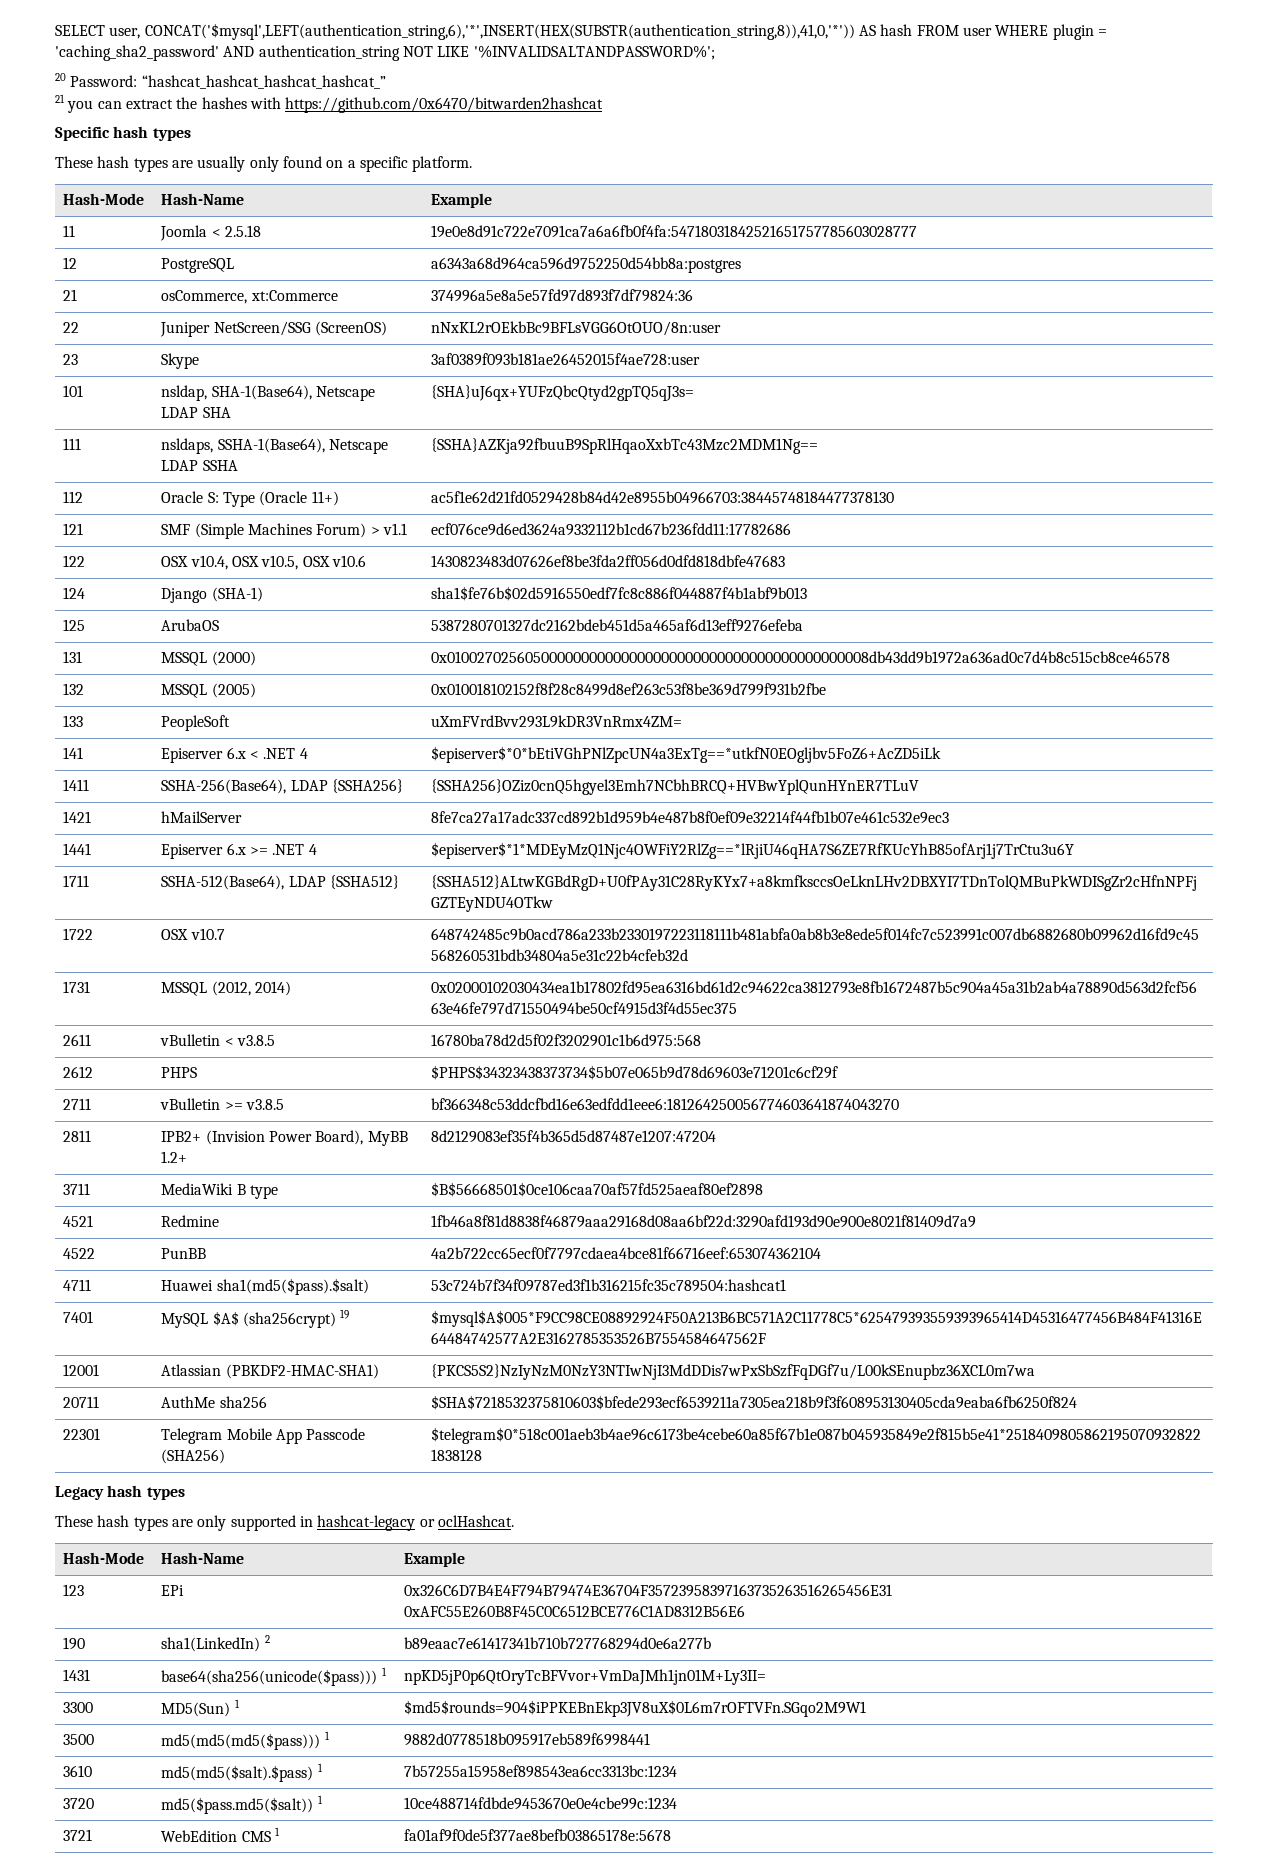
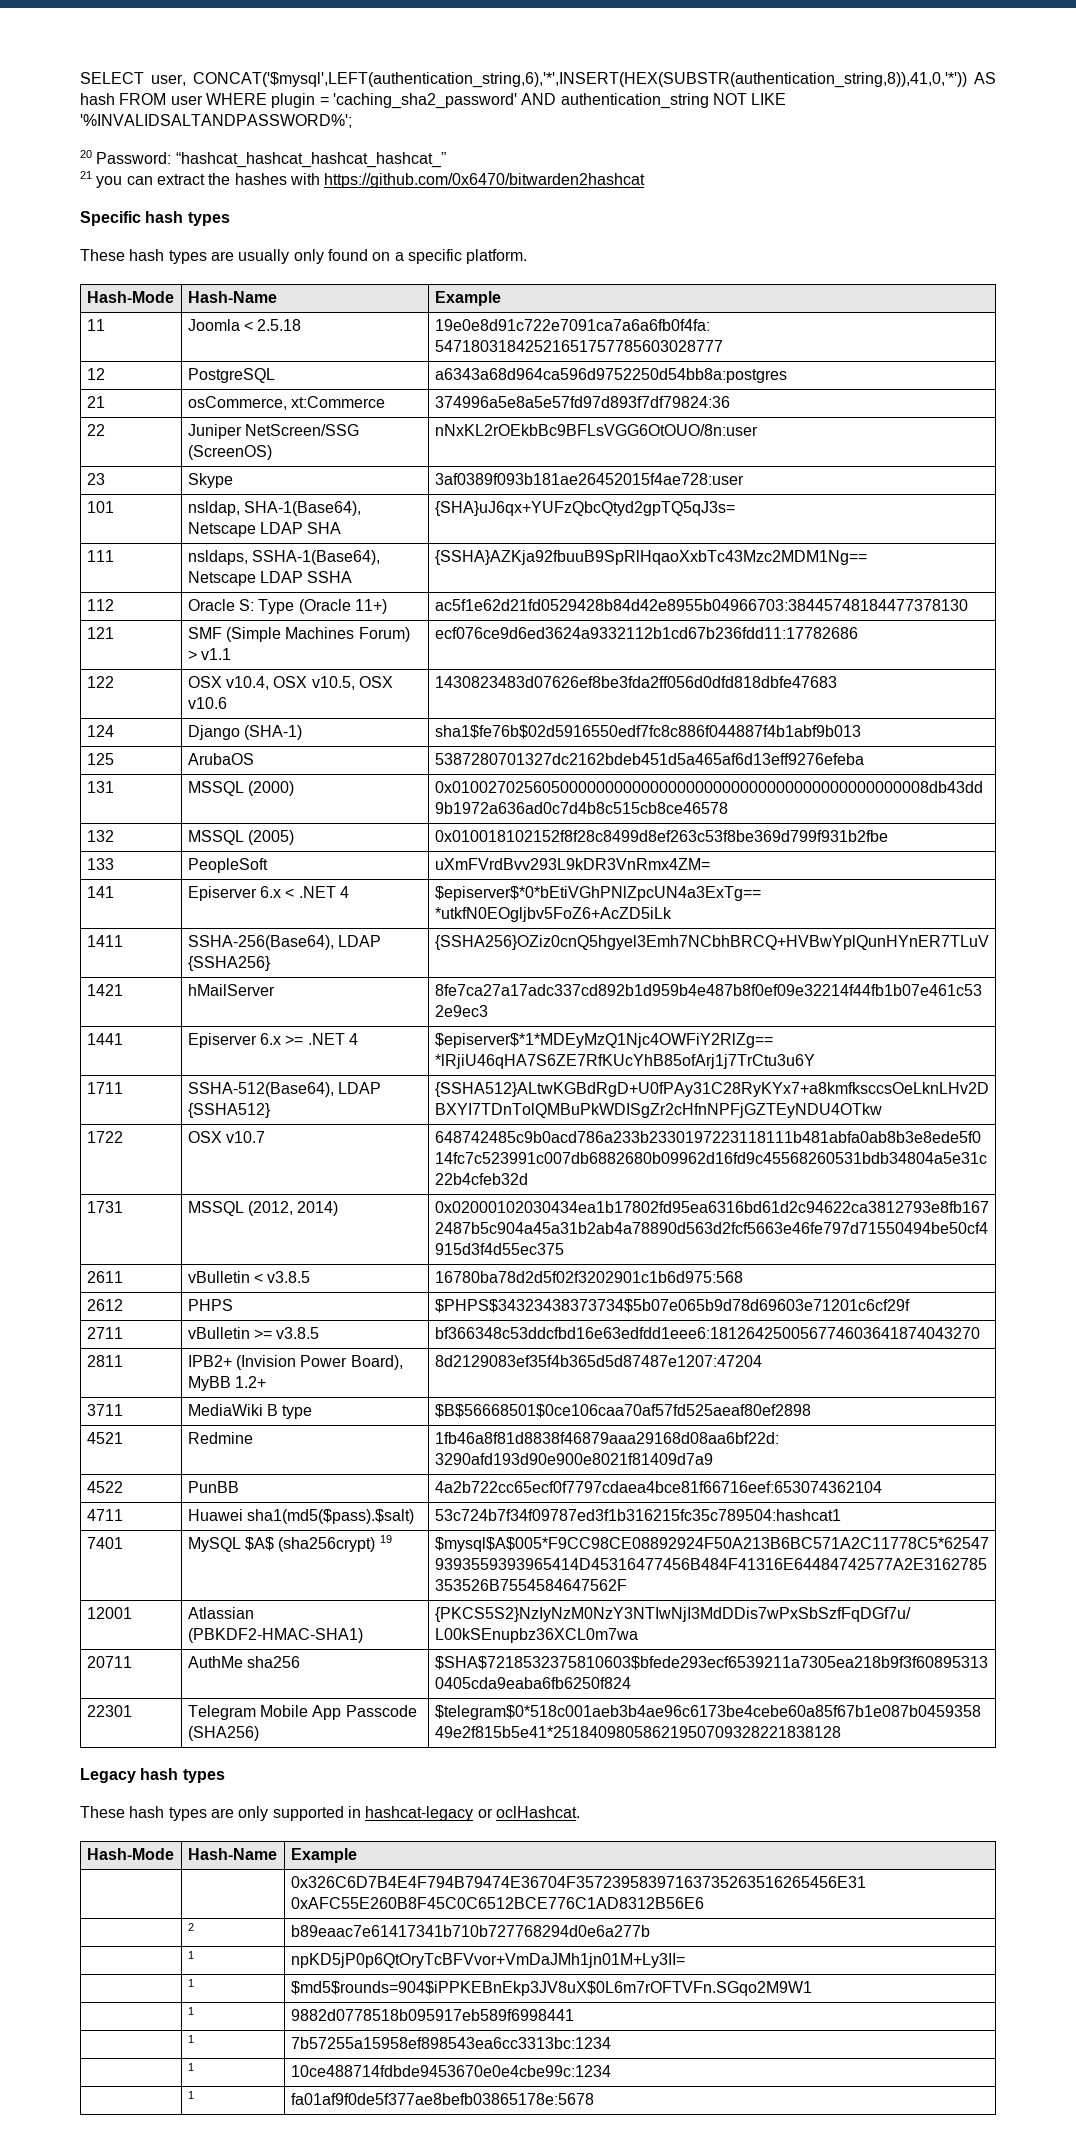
[63,1584,85,1596] [161,1585,185,1596] 123 | EPi -> (357, 1855) |
[63,1637,86,1650] [161,1637,261,1652] 190 | sha1(LinkedIn) -> (704, 1903) |
[63,1669,91,1681] [161,1669,378,1686] 1431 | base64(sha256(unicode($pass))) -> (650, 1931) |
[63,1702,94,1713] [161,1702,231,1717] 3300 | MD5(Sun) -> (685, 1960) |
[63,1734,95,1745] [161,1733,321,1750] 3500 | md5(md5(md5($pass))) -> (812, 1988) |
[63,1765,93,1777] [161,1765,314,1782] 3610 | md5(md5($salt).$pass) -> (574, 2015) |
[63,1798,95,1809] [161,1797,314,1814] 3720 | md5($pass.md5($salt)) -> (611, 2043) |
[63,1829,93,1841] [161,1830,271,1842] 3721 | WebEdition CMS -> (611, 2071) |

